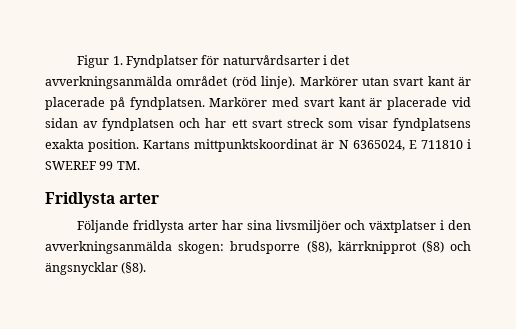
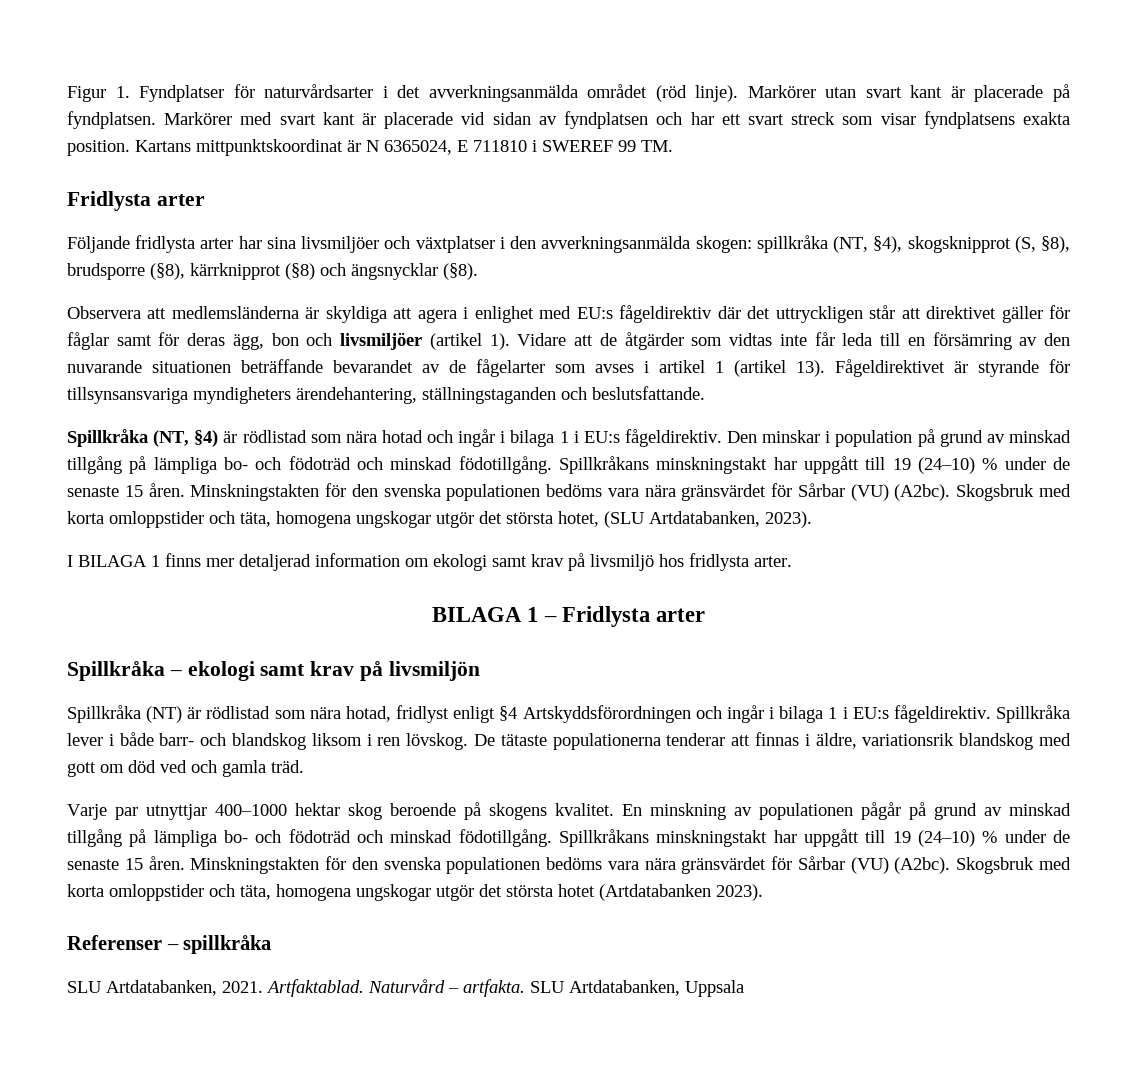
(225, 247) none -> [756,235,1071,253] spillkråka (NT, §4), skogsknipprot (S, §8),
(147, 268) none -> [67,305,1071,323] [67,332,1071,350] [67,359,1070,377] [67,386,705,404] [67,429,1072,447] [67,456,1071,474] [67,483,1071,501] [67,511,812,528] [67,553,792,571] [432,606,705,627] [67,661,480,681] [67,705,1070,723] [67,732,1071,750] [67,760,304,777] [67,802,1071,820] [67,829,1071,847] [67,856,1071,874] [67,884,763,901] [67,935,272,954] [67,979,744,997] // Observera att medlemsländerna är skyldiga att agera i enlighet med EU:s fågeldirektiv där det uttryckligen står att direktivet gäller för fåglar samt för deras ägg, bon och livsmiljöer (artikel 1). Vidare att de åtgärder som vidtas inte får leda till en försämring av den nuvarande situationen beträffande bevarandet av de fågelarter som avses i artikel 1 (artikel 13). Fågeldirektivet är styrande för tillsynsansvariga myndigheters ärendehantering, ställningstaganden och beslutsfattande. // Spillkråka (NT, §4) är rödlistad som nära hotad och ingår i bilaga 1 i EU:s fågeldirektiv. Den minskar i population på grund av minskad tillgång på lämpliga bo- och födoträd och minskad födotillgång. Spillkråkans minskningstakt har uppgått till 19 (24–10) % under de senaste 15 åren. Minskningstakten för den svenska populationen bedöms vara nära gränsvärdet för Sårbar (VU) (A2bc). Skogsbruk med korta omloppstider och täta, homogena ungskogar utgör det största hotet, (SLU Artdatabanken, 2023). // I BILAGA 1 finns mer detaljerad information om ekologi samt krav på livsmiljö hos fridlysta arter. // BILAGA 1 – Fridlysta arter // Spillkråka – ekologi samt krav på livsmiljön // Spillkråka (NT) är rödlistad som nära hotad, fridlyst enligt §4 Artskyddsförordningen och ingår i bilaga 1 i EU:s fågeldirektiv. Spillkråka lever i både barr- och blandskog liksom i ren lövskog. De tätaste populationerna tenderar att finnas i äldre, variationsrik blandskog med gott om död ved och gamla träd. // Varje par utnyttjar 400–1000 hektar skog beroende på skogens kvalitet. En minskning av populationen pågår på grund av minskad tillgång på lämpliga bo- och födoträd och minskad födotillgång. Spillkråkans minskningstakt har uppgått till 19 (24–10) % under de senaste 15 åren. Minskningstakten för den svenska populationen bedöms vara nära gränsvärdet för Sårbar (VU) (A2bc). Skogsbruk med korta omloppstider och täta, homogena ungskogar utgör det största hotet (Artdatabanken 2023). // Referenser – spillkråka // SLU Artdatabanken, 2021. Artfaktablad. Naturvård – artfakta. SLU Artdatabanken, Uppsala

